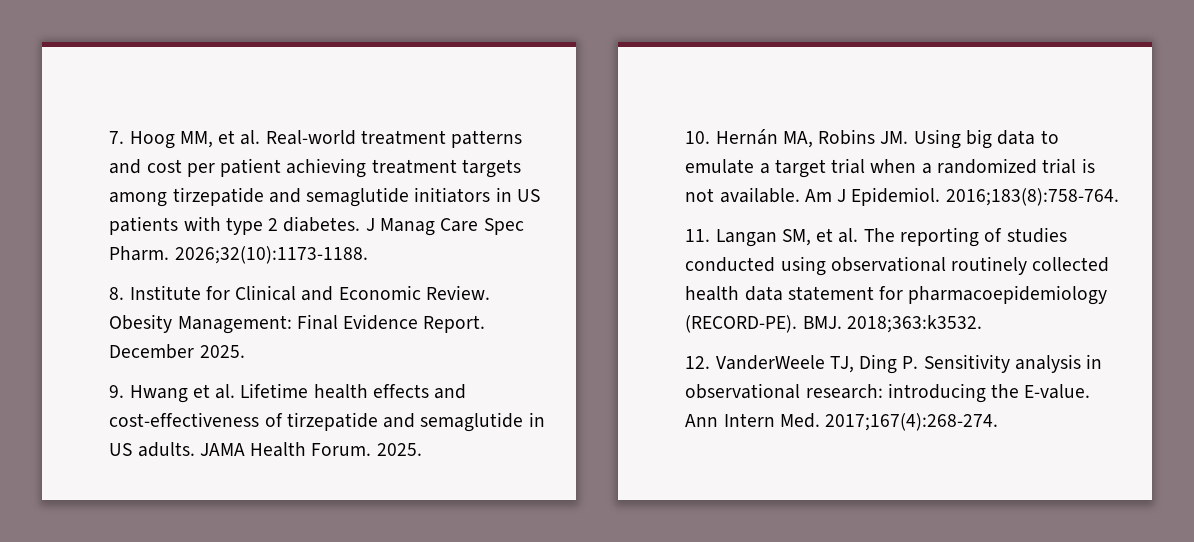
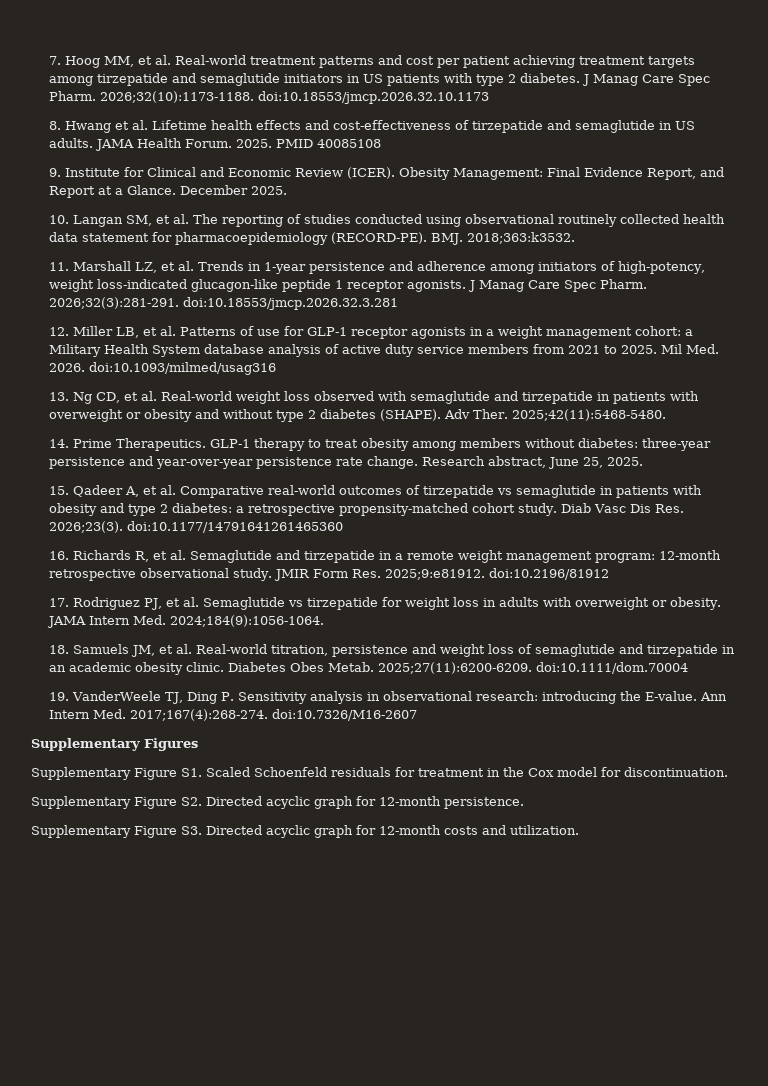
(368, 255) none -> [258,91,490,104] doi:10.18553/jmcp.2026.32.10.1173
[129,285,491,301] [109,314,486,334] [109,344,245,359] [109,385,125,398] Institute for Clinical and Economic Review. Obesity Management: Final Evidence Report. December 2025. // 9. -> (62, 125) none
[685,129,1059,149] [685,158,1095,178] [685,187,1119,206] [685,229,711,242] // 10. Hernán MA, Robins JM. Using big data to emulate a target trial when a randomized trial is not available. Am J Epidemiol. 2016;183(8):758-764. // 11. -> [276,139,382,148] [49,167,725,180] [49,185,288,198] [49,215,70,224] PMID 40085108 // 9. Institute for Clinical and Economic Review (ICER). Obesity Management: Final Evidence Report, and Report at a Glance. December 2025. // 10.
[685,356,711,369] 12. -> [49,261,706,274] [49,279,648,292] [49,297,399,310] [49,326,694,339] [49,344,720,357] [49,362,277,375] [49,391,700,404] [49,409,667,422] [49,438,712,451] [49,456,644,469] [49,485,703,498] [49,503,685,516] [49,521,344,533] [49,550,722,563] [49,568,610,581] [49,597,722,610] [47,615,325,628] [49,644,736,657] [49,662,689,675] [49,692,70,701] 11. Marshall LZ, et al. Trends in 1-year persistence and adherence among initiators of high-potency, weight loss-indicated glucagon-like peptide 1 receptor agonists. J Manag Care Spec Pharm. 2026;32(3):281-291. doi:10.18553/jmcp.2026.32.3.281 // 12. Miller LB, et al. Patterns of use for GLP-1 receptor agonists in a weight management cohort: a Military Health System database analysis of active duty service members from 2021 to 2025. Mil Med. 2026. doi:10.1093/milmed/usag316 // 13. Ng CD, et al. Real-world weight loss observed with semaglutide and tirzepatide in patients with overweight or obesity and without type 2 diabetes (SHAPE). Adv Ther. 2025;42(11):5468-5480. // 14. Prime Therapeutics. GLP-1 therapy to treat obesity among members without diabetes: three-year persistence and year-over-year persistence rate change. Research abstract, June 25, 2025. // 15. Qadeer A, et al. Comparative real-world outcomes of tirzepatide vs semaglutide in patients with obesity and type 2 diabetes: a retrospective propensity-matched cohort study. Diab Vasc Dis Res. 2026;23(3). doi:10.1177/14791641261465360 // 16. Richards R, et al. Semaglutide and tirzepatide in a remote weight management program: 12-month retrospective observational study. JMIR Form Res. 2025;9:e81912. doi:10.2196/81912 // 17. Rodriguez PJ, et al. Semaglutide vs tirzepatide for weight loss in adults with overweight or obesity. JAMA Intern Med. 2024;184(9):1056-1064. // 18. Samuels JM, et al. Real-world titration, persistence and weight loss of semaglutide and tirzepatide in an academic obesity clinic. Diabetes Obes Metab. 2025;27(11):6200-6209. doi:10.1111/dom.70004 // 19.
(999, 422) none -> [272,709,418,721] [31,738,198,751] [31,767,728,780] [31,796,524,809] [31,825,579,838] doi:10.7326/M16-2607 // Supplementary Figures // Supplementary Figure S1. Scaled Schoenfeld residuals for treatment in the Cox model for discontinuation. // Supplementary Figure S2. Directed acyclic graph for 12-month persistence. // Supplementary Figure S3. Directed acyclic graph for 12-month costs and utilization.

